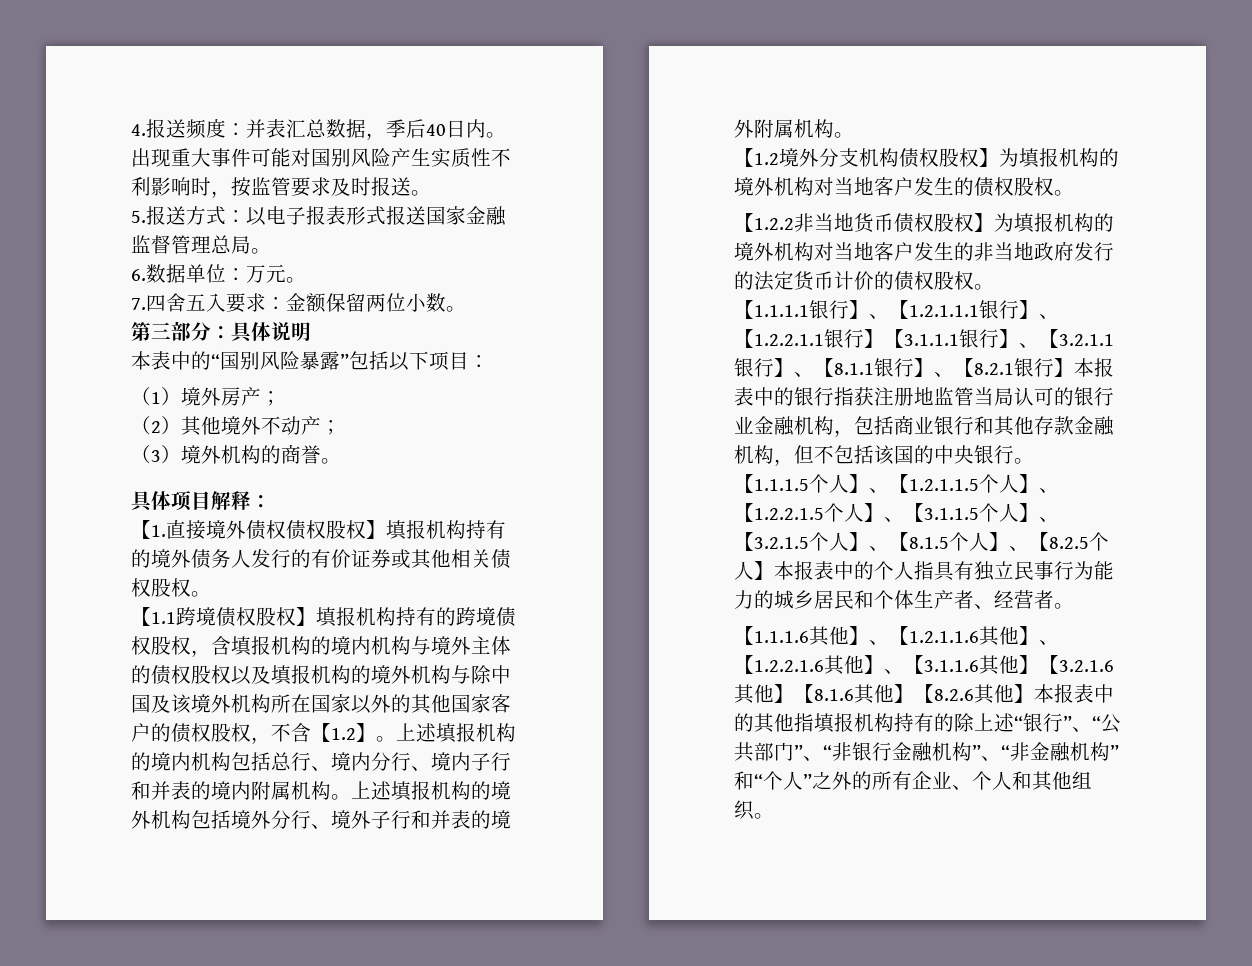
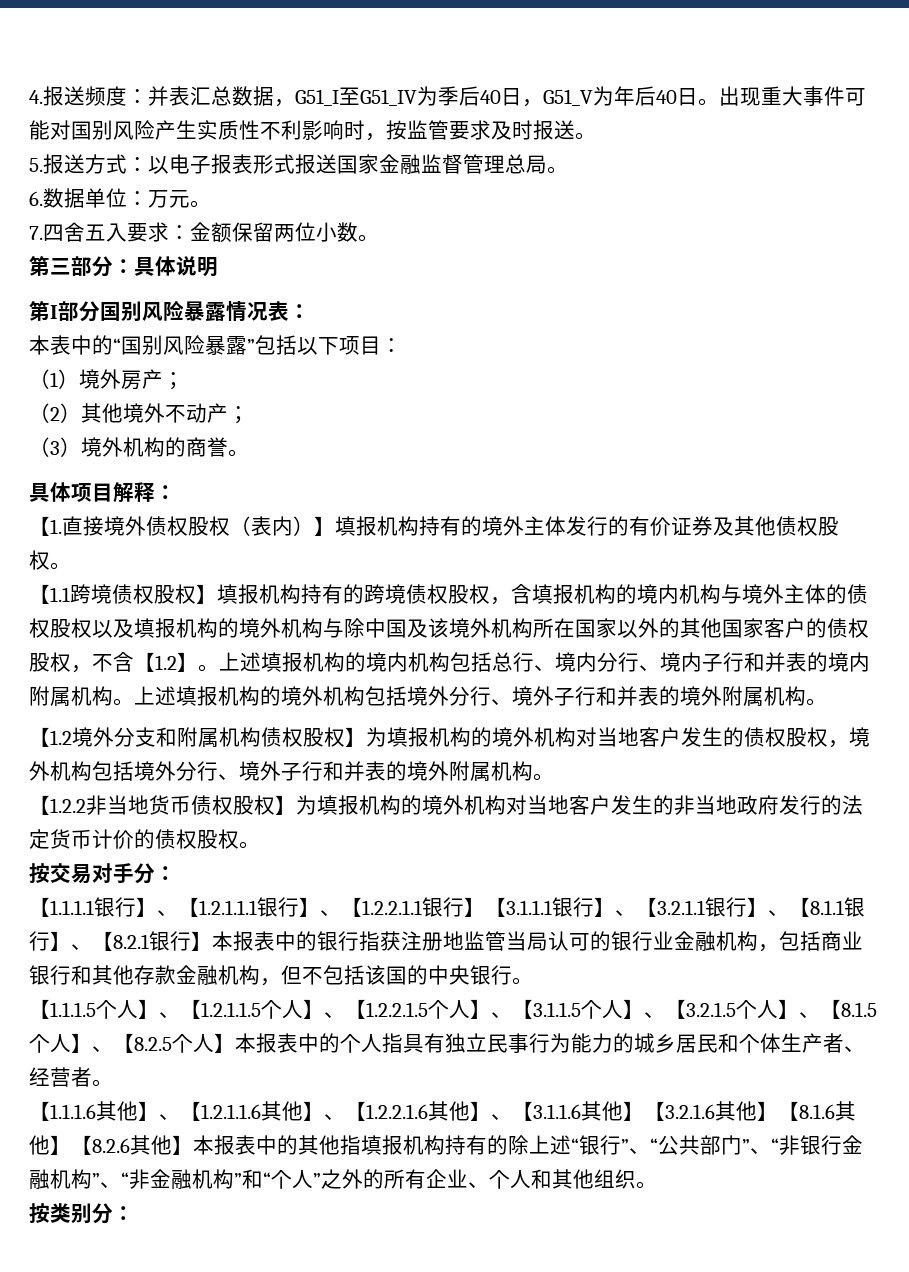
[386,119,486,138] 季后40日内 -> [295,86,698,107] G51_I至G51_IV为季后40日，G51_V为年后40日
(311, 331) none -> [29,300,310,322] // 第I部分国别风险暴露情况表：
[286,520,366,540] 债权股权 -> [188,516,314,536] 股权（表内）
[191,549,251,569] 债务人 -> [524,516,566,536] 主体
[391,549,491,569] 或其他相关 -> [713,516,776,536] 及其他
(859, 157) none -> [156,727,219,748] 和附属
(1054, 186) none -> [828,727,870,748] [29,761,533,782] ，境外机构包括境外分行、境外子行和并表的境外附属机构
(994, 287) none -> [29,863,176,884] // 按交易对手分：
(774, 816) none -> [29,1203,134,1224] // 按类别分：

